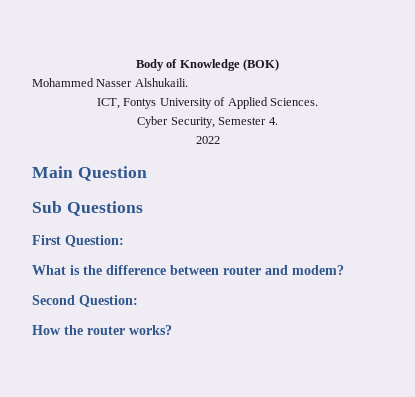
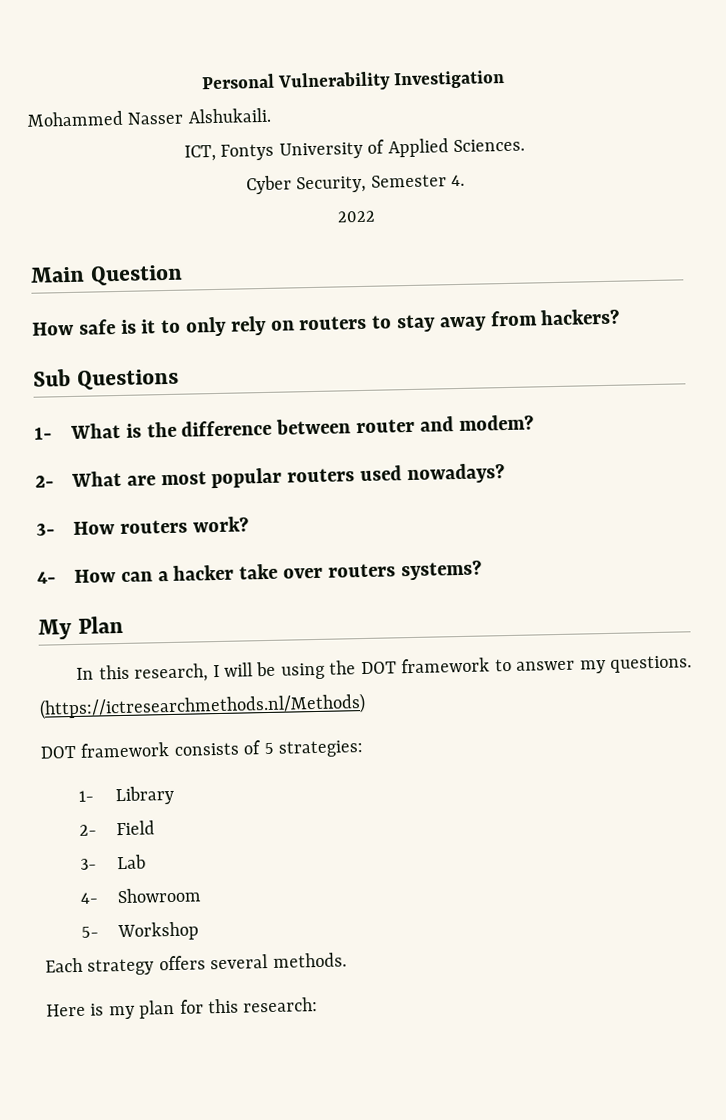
[135,59,280,71] Body of Knowledge (BOK) -> [200,69,506,92] Personal Vulnerability Investigation
(147, 173) none -> [32,308,621,337] // How safe is it to only rely on routers to stay away from hackers?
[32,235,124,247] First Question: // -> [34,426,52,440] 1-
[32,295,138,307] [32,325,172,335] Second Question: // How the router works? -> [35,463,505,489] [36,516,249,536] [37,559,482,584] [38,615,124,640] [76,655,692,683] [39,692,366,720] [40,740,364,759] [78,785,175,806] [79,820,156,836] [80,854,147,870] [80,887,202,904] [81,921,200,942] [45,952,347,976] [46,997,319,1020] 2- What are most popular routers used nowadays? // 3- How routers work? // 4- How can a hacker take over routers systems? // My Plan // In this research, I will be using the DOT framework to answer my questions. (https://ictresearchmethods.nl/Methods) // DOT framework consists of 5 strategies: // 1- Library // 2- Field // 3- Lab // 4- Showroom // 5- Workshop // Each strategy offers several methods. // Here is my plan for this research:

